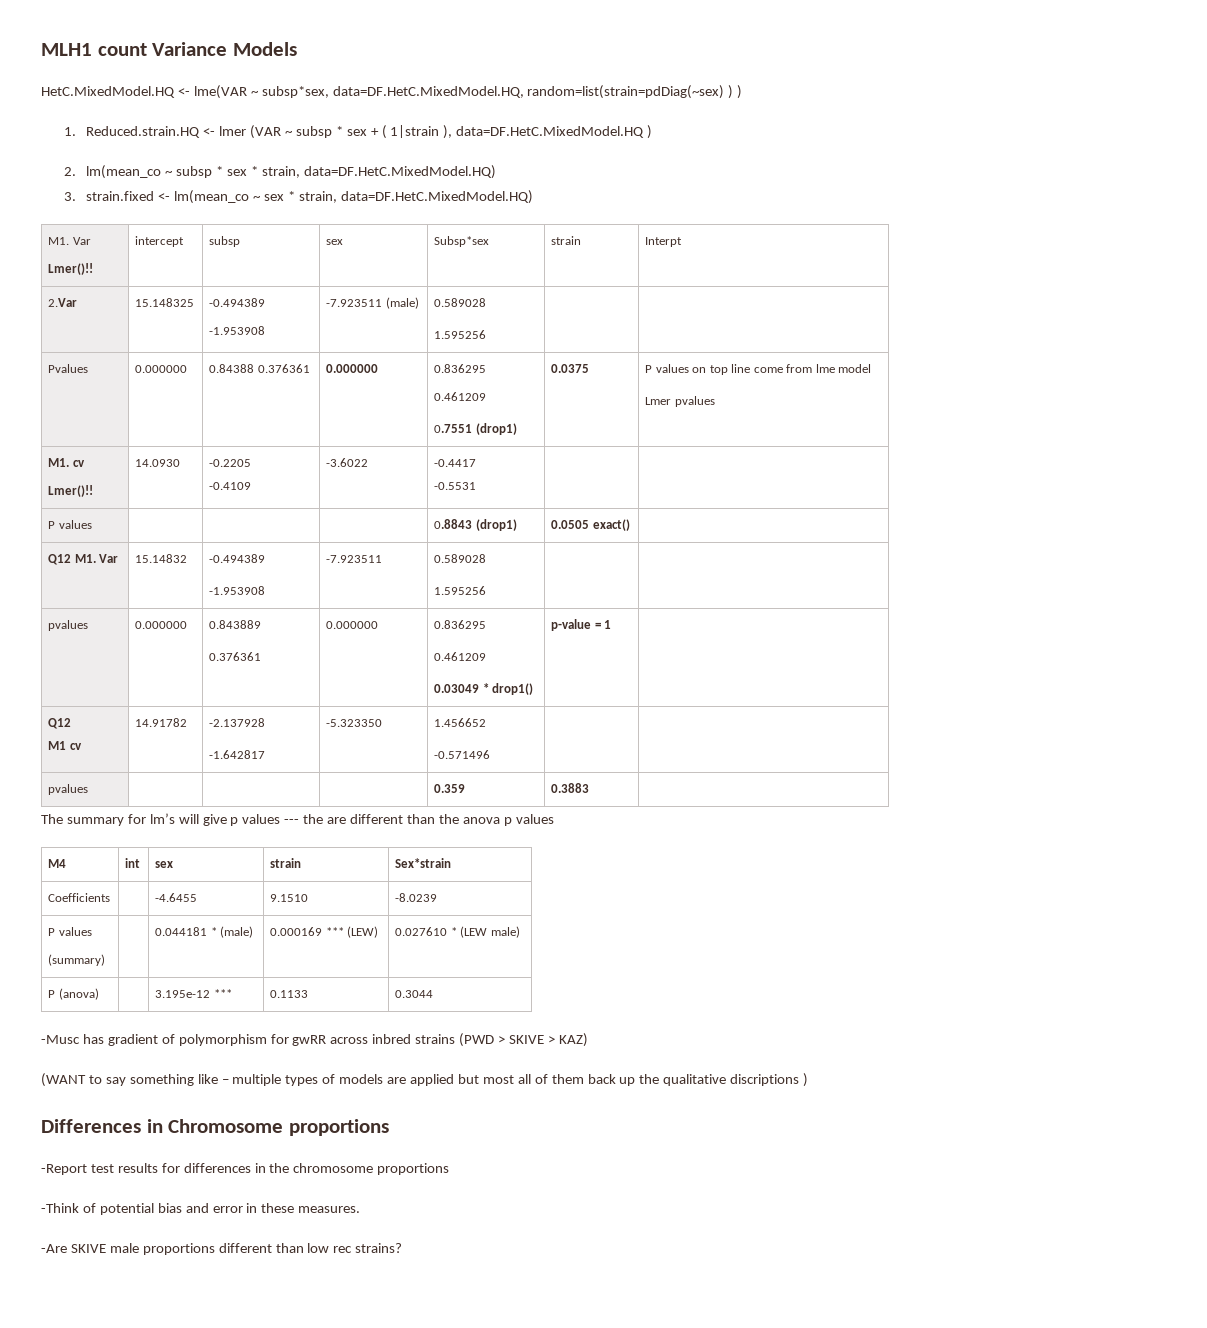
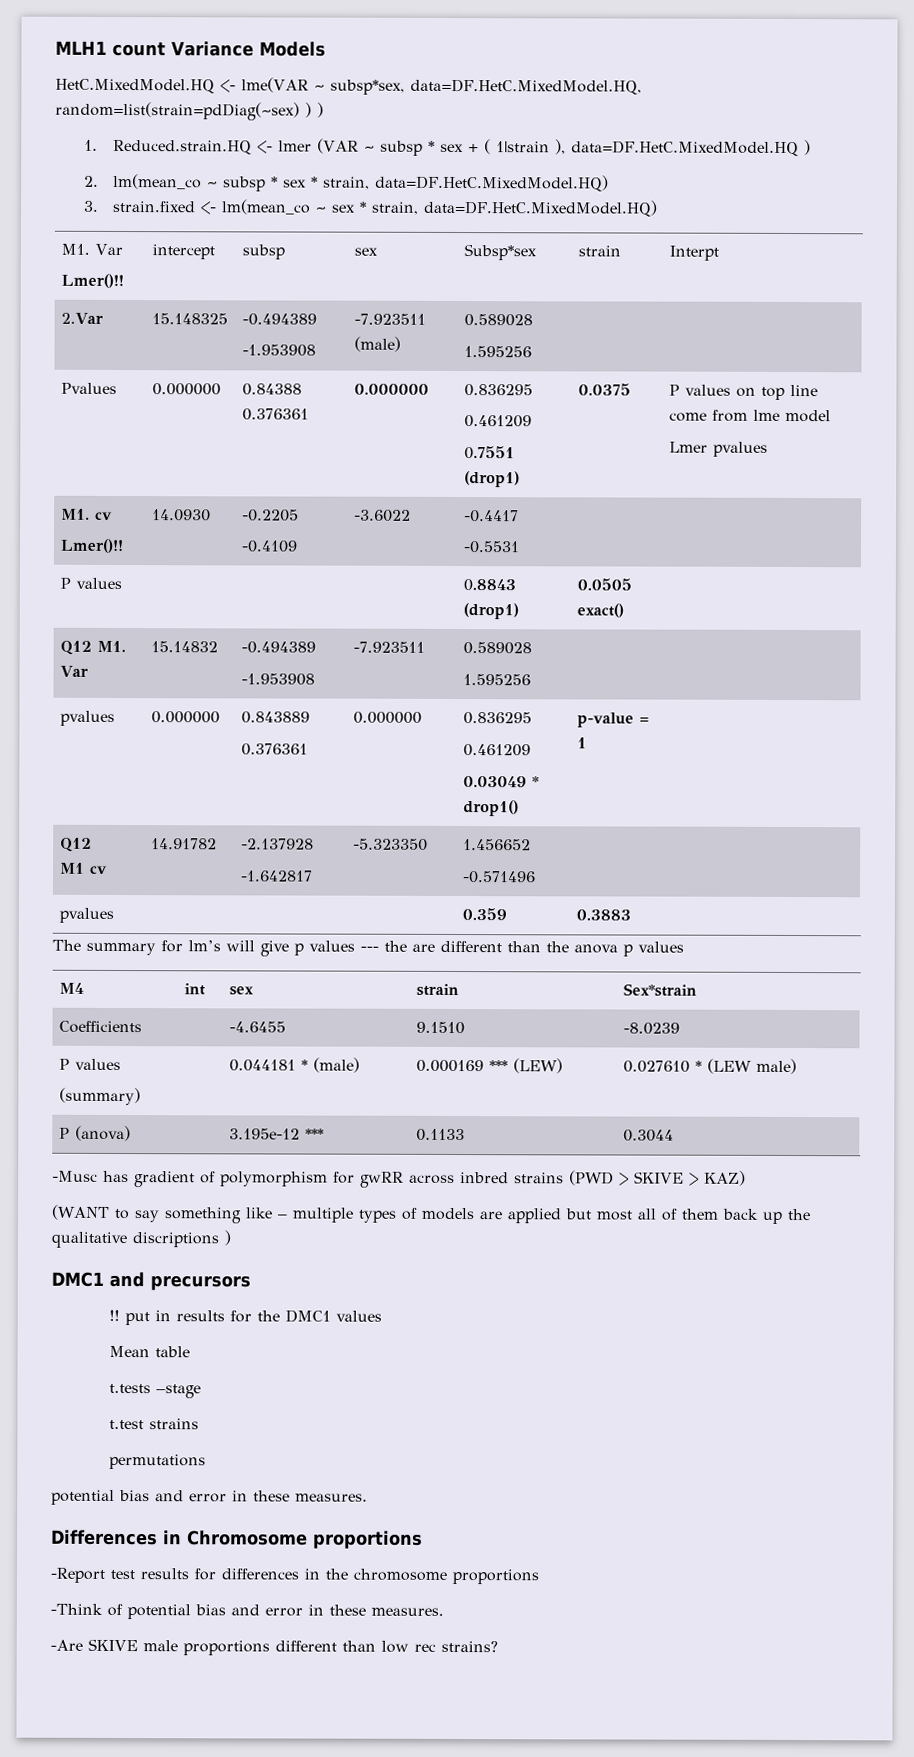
(809, 1080) none -> [51,1271,251,1291] [109,1309,383,1326] [109,1345,191,1358] [109,1383,202,1399] [109,1418,200,1430] [109,1453,207,1470] [51,1489,368,1505] // DMC1 and precursors // !! put in results for the DMC1 values // Mean table // t.tests –stage // t.test strains // permutations // potential bias and error in these measures.

